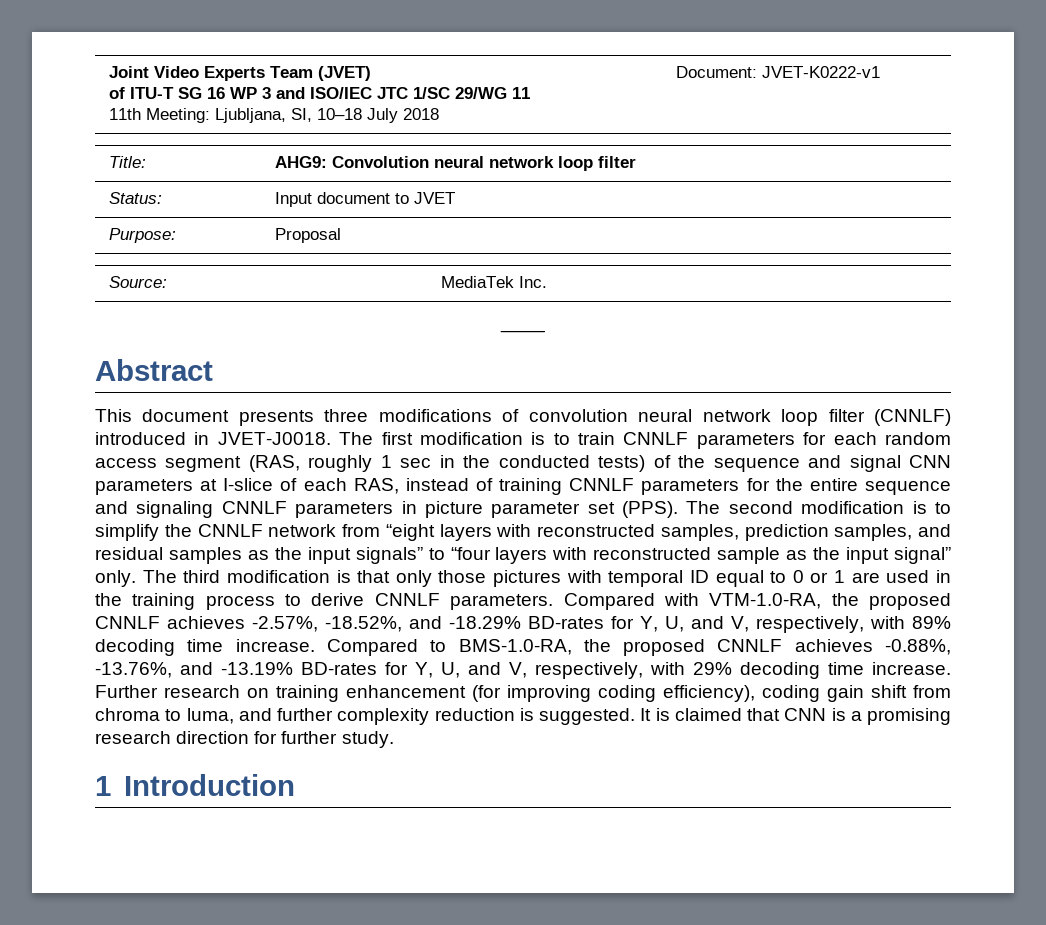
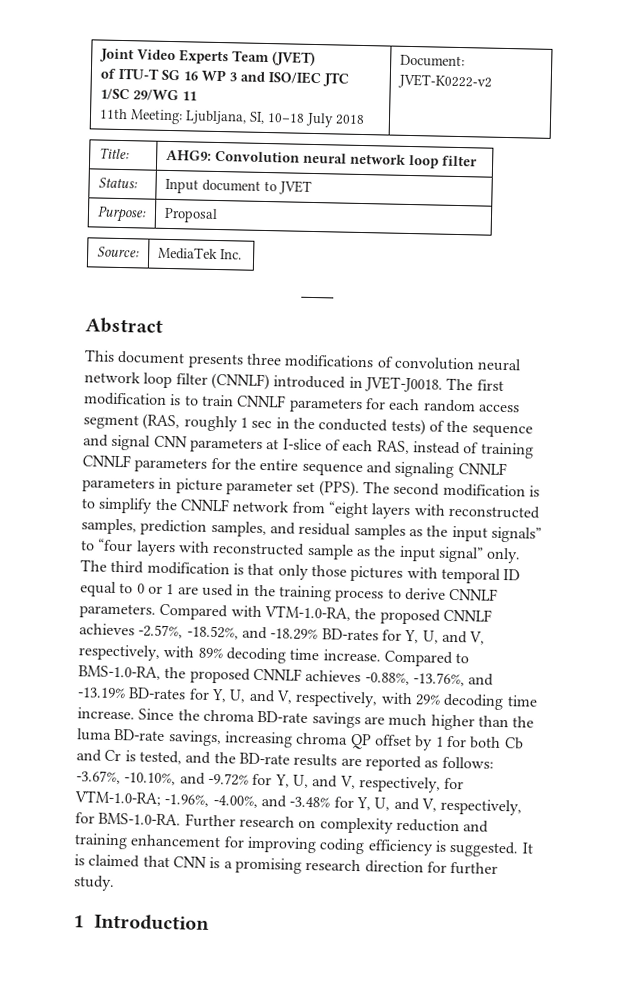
[761,66,880,78] JVET-K0222-v1 -> [397,73,492,90] JVET-K0222-v2
[95,685,269,698] Further research on -> [138,708,535,731] [77,728,524,751] [76,749,494,772] [76,770,465,793] [74,790,523,816] [75,812,490,834] Since the chroma BD-rate savings are much higher than the luma BD-rate savings, increasing chroma QP offset by 1 for both Cb and Cr is tested, and the BD-rate results are reported as follows: -3.67%, -10.10%, and -9.72% for Y, U, and V, respectively, for VTM-1.0-RA; -1.96%, -4.00%, and -3.48% for Y, U, and V, respectively, for BMS-1.0-RA. Further research on complexity reduction and
[472,685,501,702] (for -> [223,836,245,848] for
[663,685,951,702] [95,708,515,725] efficiency), coding gain shift from chroma to luma, and further complexity reduction -> [367,839,434,856] efficiency

